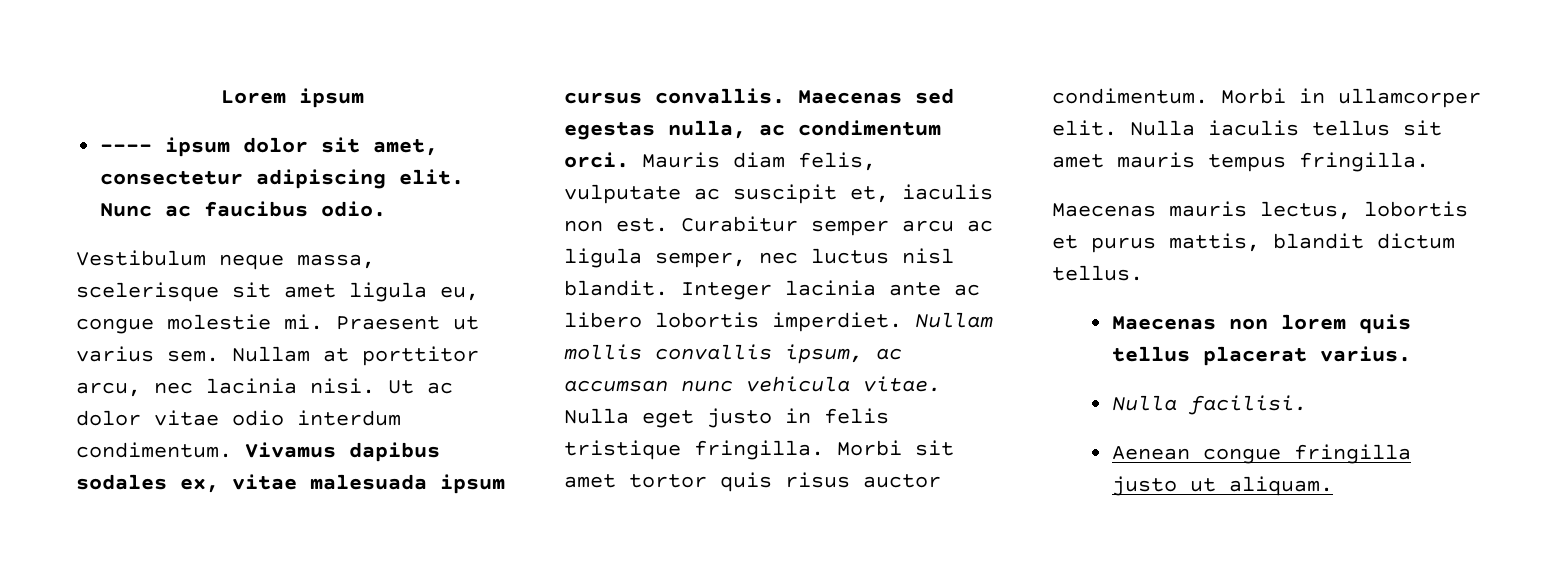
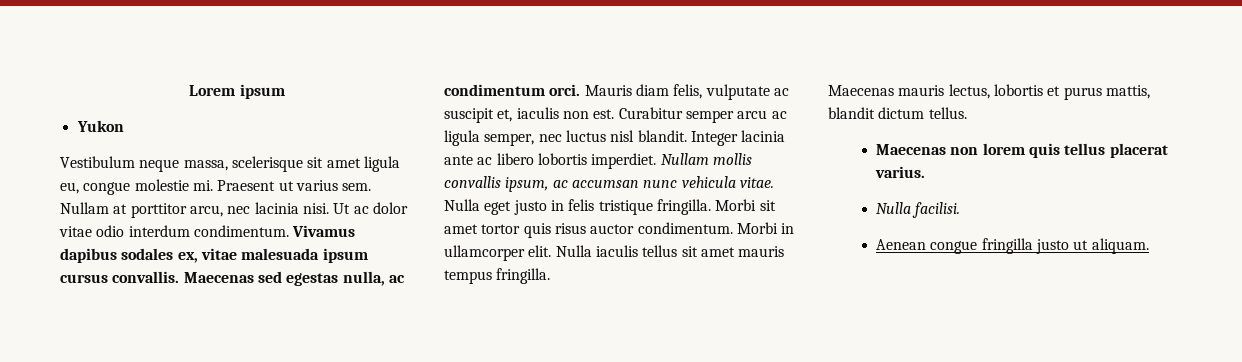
[100,137,439,157] [100,169,465,189] [100,201,387,217] ---- ipsum dolor sit amet, consectetur adipiscing elit. Nunc ac faucibus odio. -> [76,120,124,132] Yukon

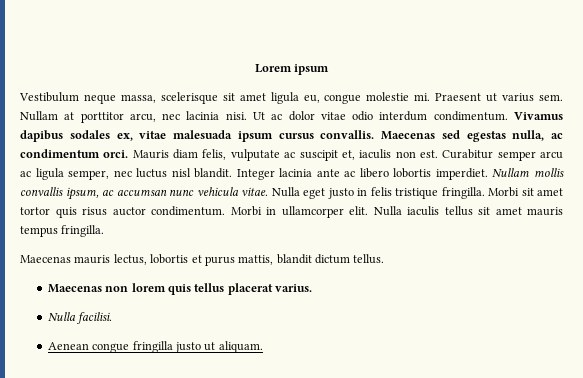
[76,120,124,132] // Yukon -> (330, 69) none

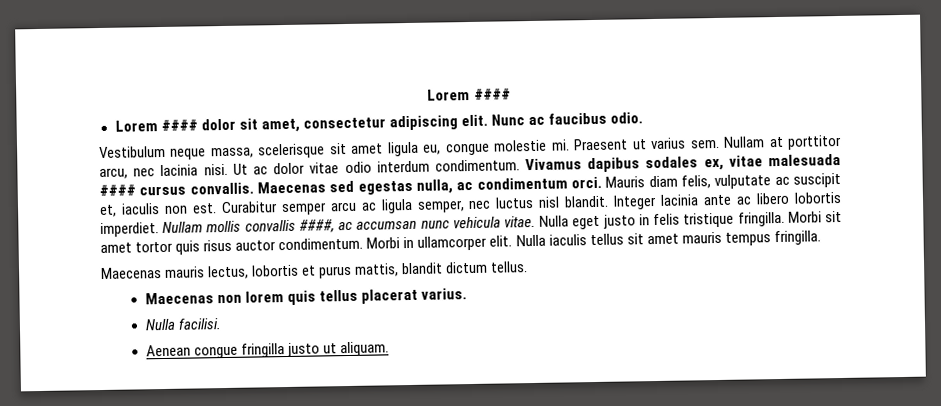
[254,64,330,75] Lorem ipsum -> [427,88,511,101] [114,112,644,133] Lorem #### // Lorem #### dolor sit amet, consectetur adipiscing elit. Nunc ac faucibus odio.
[237,131,273,142] ipsum -> [99,184,136,197] ####
[65,187,99,200] ipsum, -> [298,219,335,233] ####,

